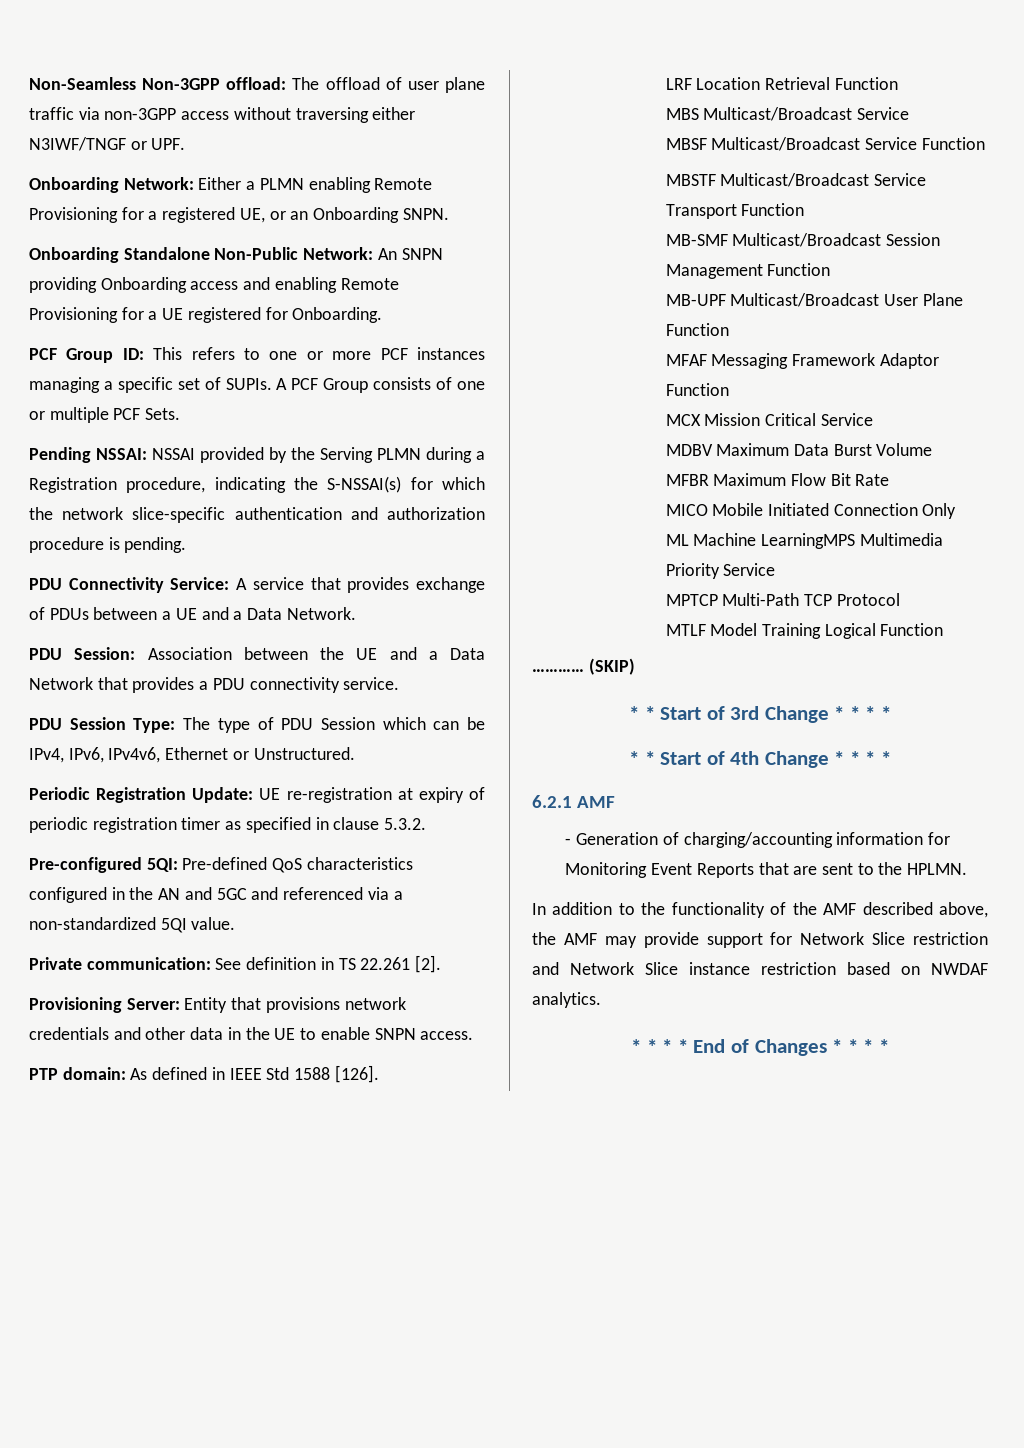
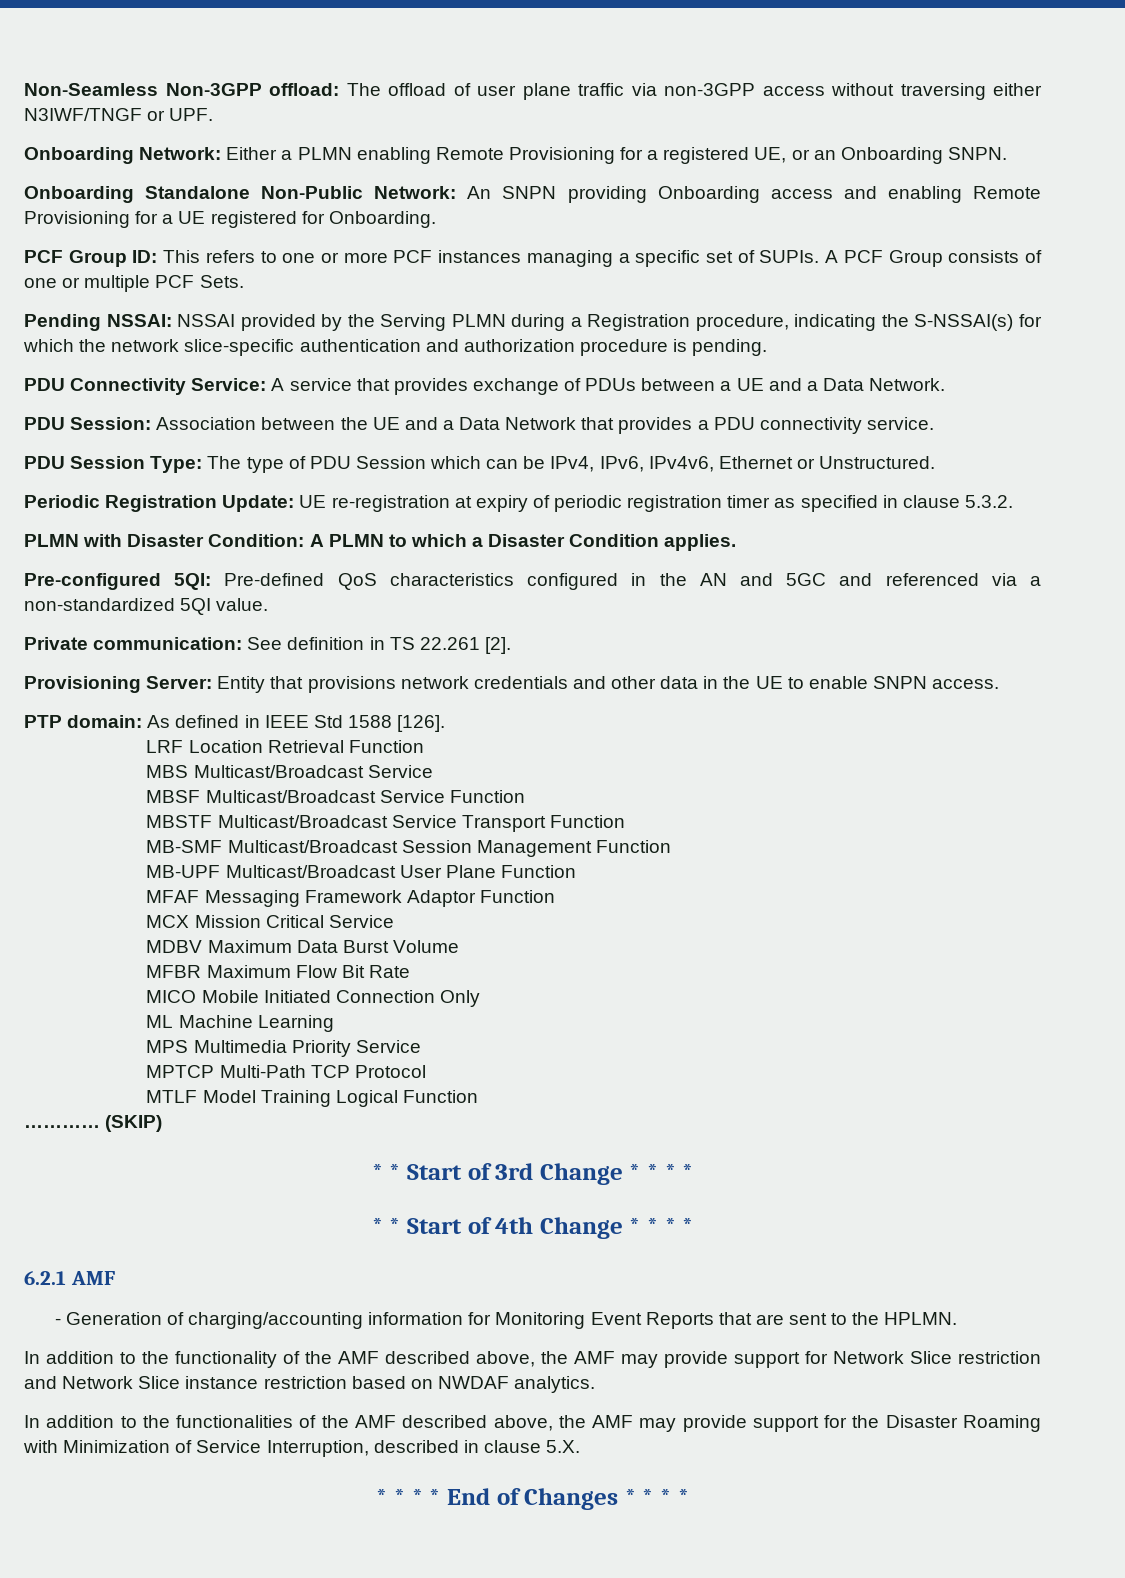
(427, 824) none -> [24,534,737,551] // PLMN with Disaster Condition: A PLMN to which a Disaster Condition applies.
[760,533,855,549] LearningMPS -> [257,1015,334,1032] [146,1040,189,1053] Learning // MPS
(601, 1000) none -> [24,1415,1042,1432] [23,1440,581,1457] // In addition to the functionalities of the AMF described above, the AMF may provide support for the Disaster Roaming with Minimization of Service Interruption, described in clause 5.X.

